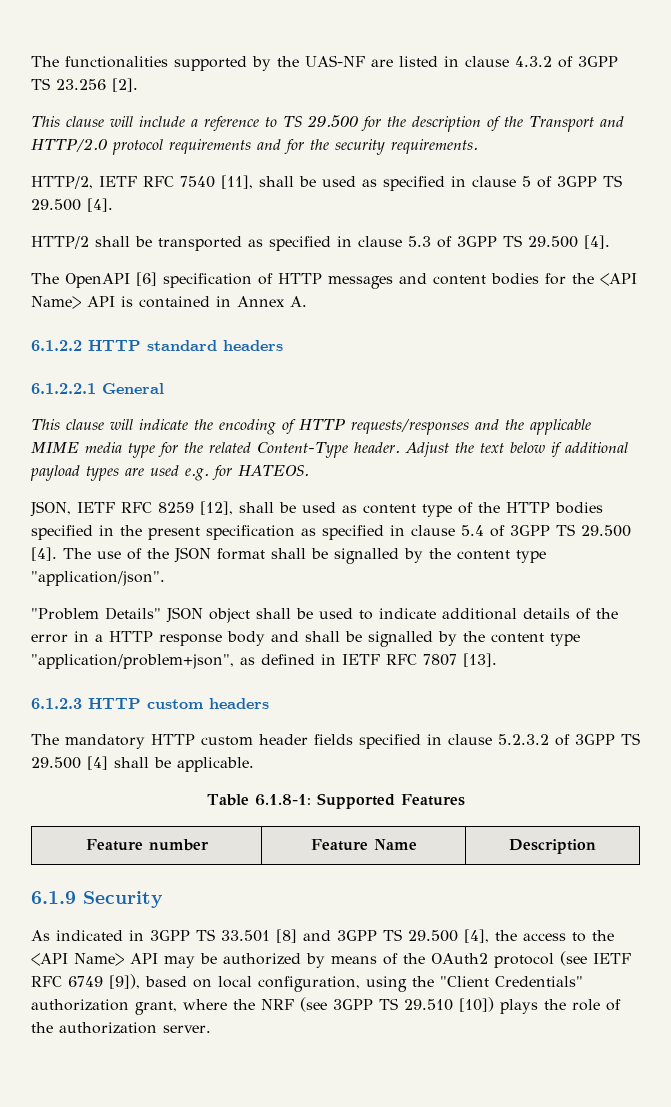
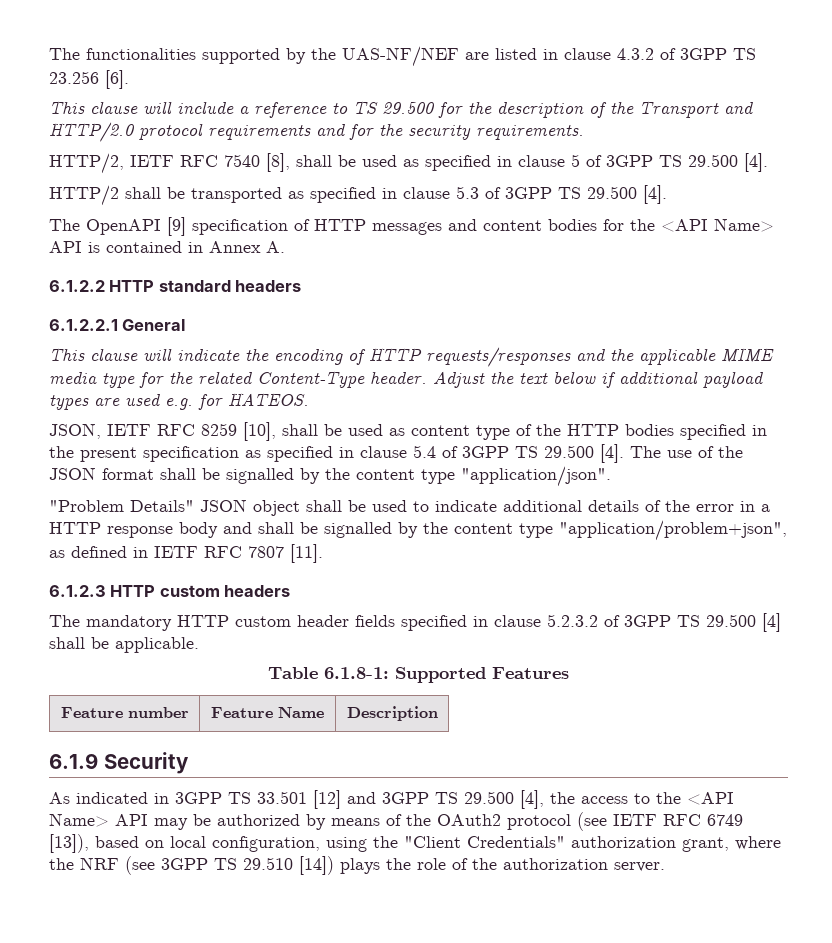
[305,55,365,67] UAS-NF -> [342,46,459,67] UAS-NF/NEF
[112,78,138,92] [2]. -> [105,70,129,89] [6].
[221,175,253,189] [11], -> [266,153,290,172] [8],
[136,272,157,286] [6] -> [167,217,186,236] [9]
[200,501,233,515] [12], -> [243,422,276,441] [10],
[463,653,497,667] [13]. -> [290,544,323,563] [11].
[276,929,297,943] [8] -> [313,790,341,809] [12]
[109,974,140,989] [9]), -> [49,834,89,853] [13]),
[459,997,494,1012] [10]) -> [299,856,334,875] [14])

